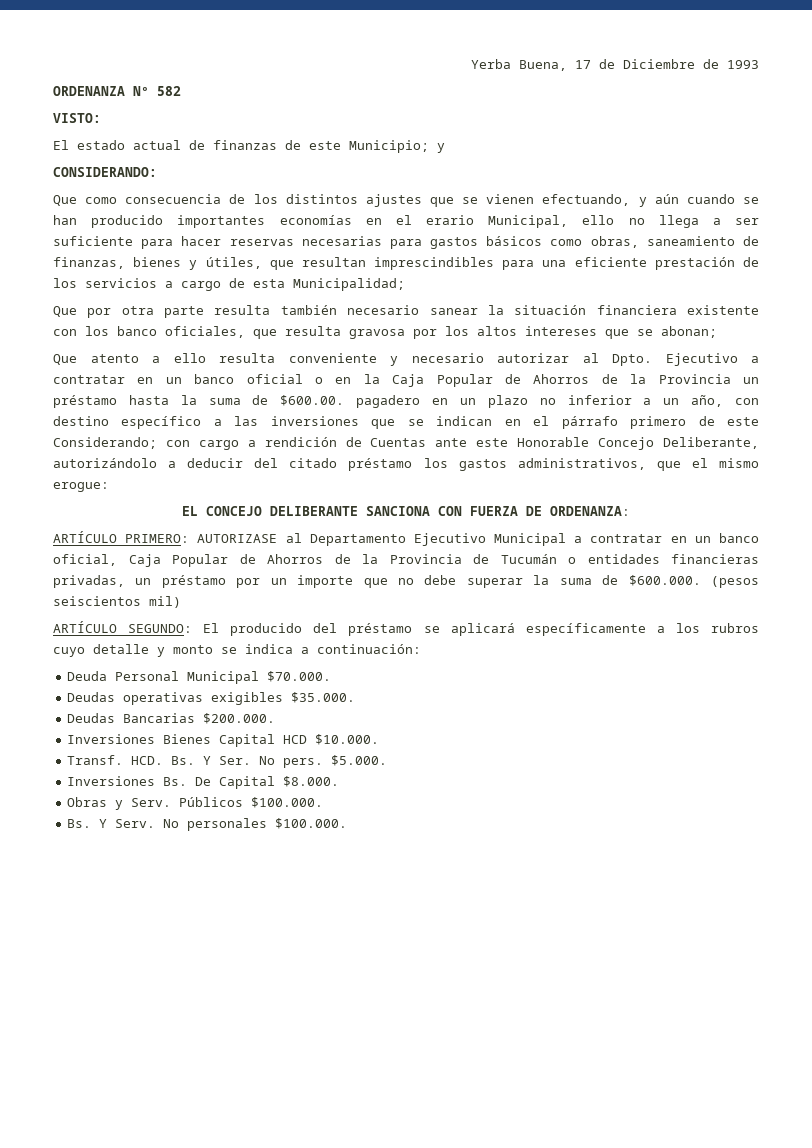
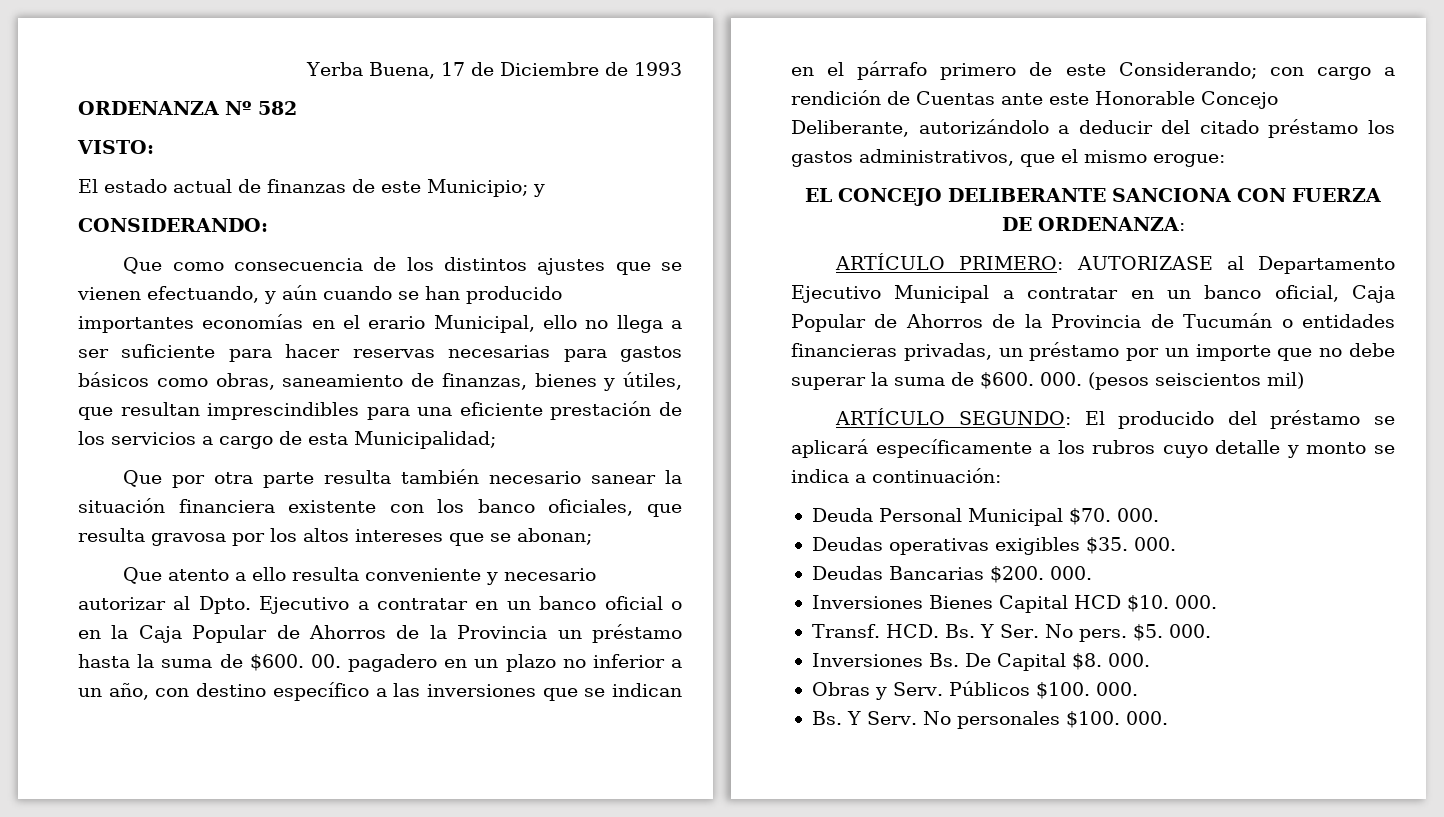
[280,395,345,406] $600.00. -> [249,654,341,671] $600. 00.
[628,575,701,586] $600.000. -> [980,372,1082,389] $600. 000.
[267,671,332,682] $70.000. -> [1068,508,1159,525] $70. 000.
[291,692,356,703] $35.000. -> [1085,537,1176,554] $35. 000.
[203,713,276,724] $200.000. -> [989,566,1092,583] $200. 000.
[315,734,380,745] $10.000. -> [1126,595,1217,612] $10. 000.
[331,755,388,766] $5.000. -> [1132,624,1211,641] $5. 000.
[283,776,340,787] $8.000. -> [1071,653,1150,670] $8. 000.
[251,797,324,808] $100.000. -> [1035,682,1138,699] $100. 000.
[275,818,348,829] $100.000. -> [1065,711,1168,728] $100. 000.

